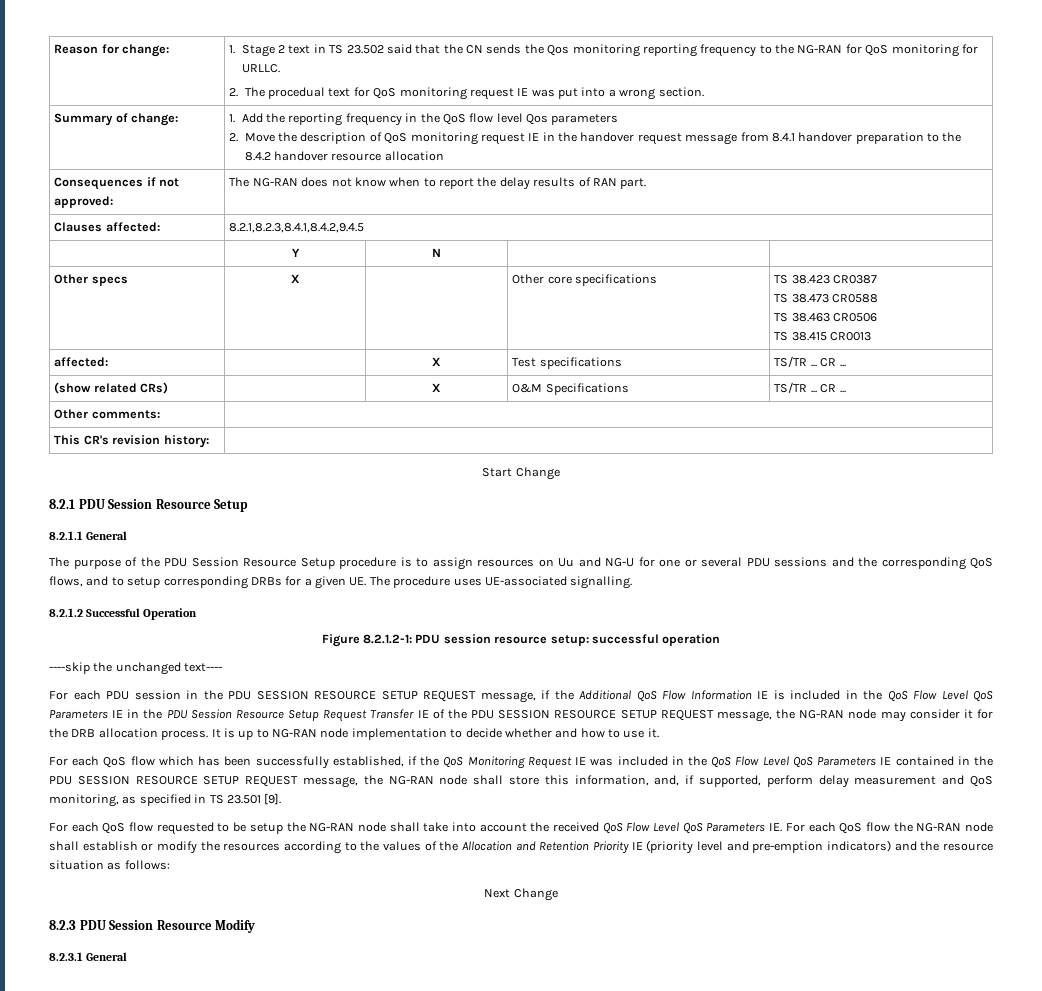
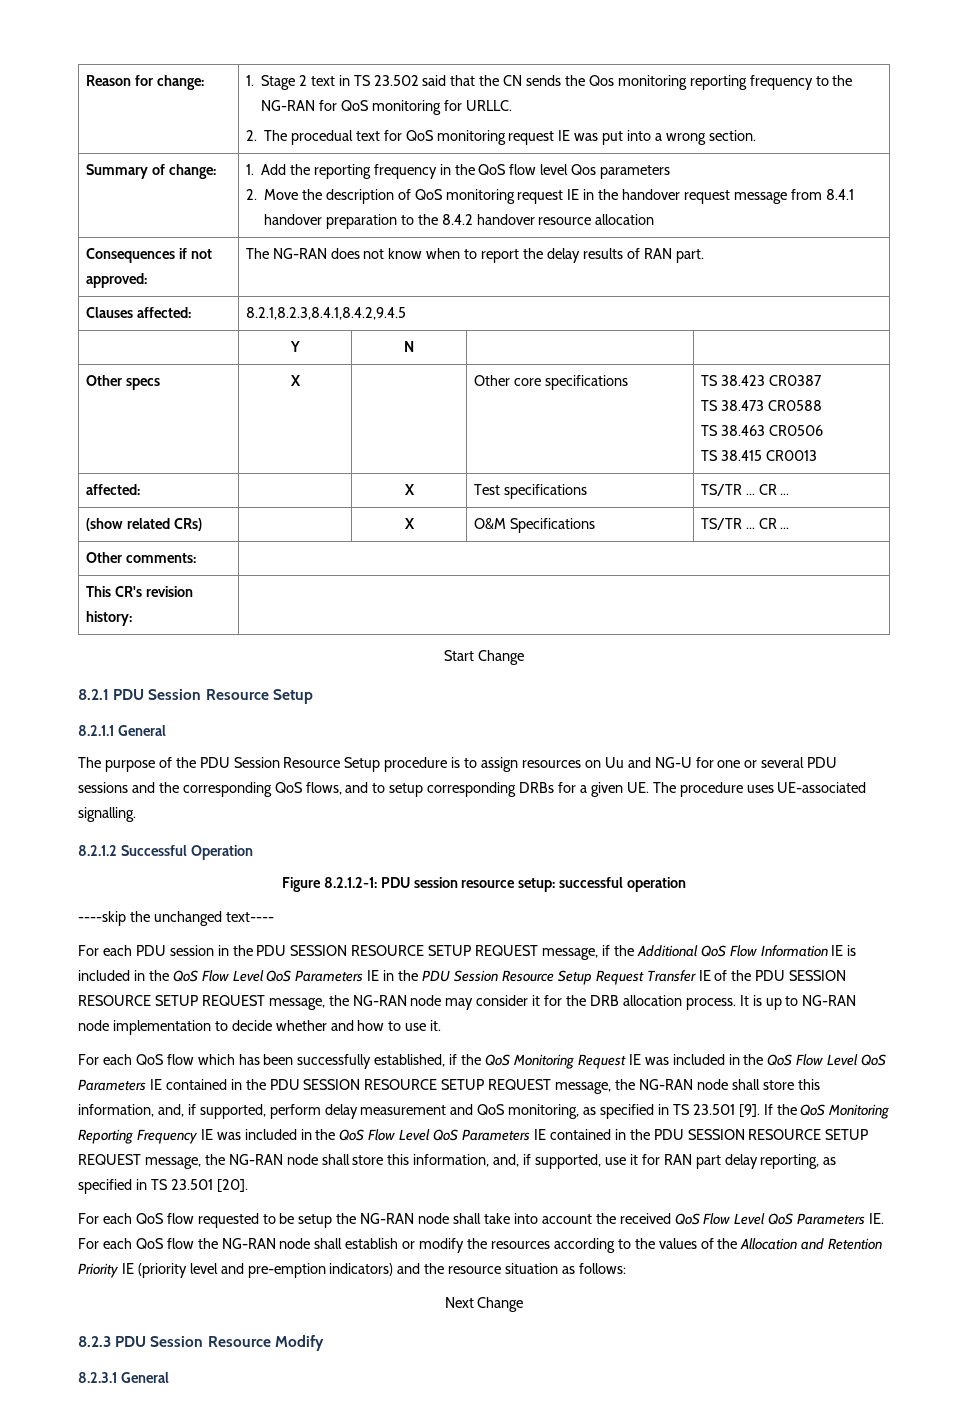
(282, 799) none -> [763,1104,890,1119] [78,1129,869,1144] [78,1154,837,1169] [78,1179,248,1194] If the QoS Monitoring Reporting Frequency IE was included in the QoS Flow Level QoS Parameters IE contained in the PDU SESSION RESOURCE SETUP REQUEST message, the NG-RAN node shall store this information, and, if supported, use it for RAN part delay reporting, as specified in TS 23.501 [20].

